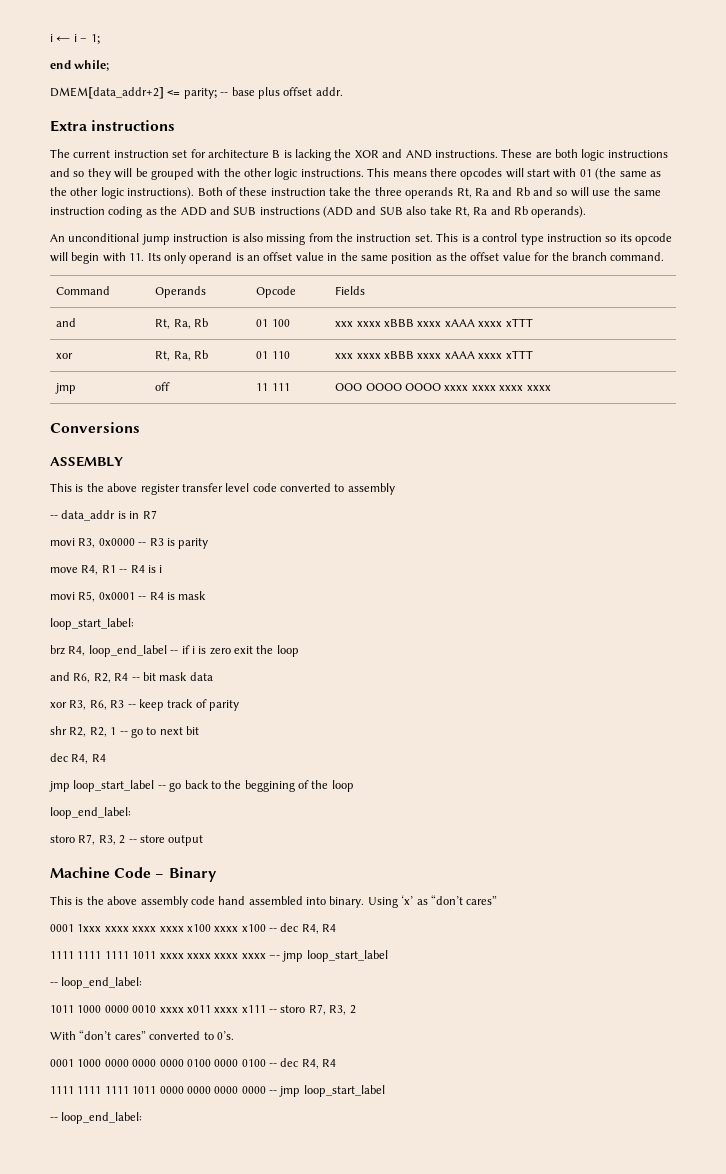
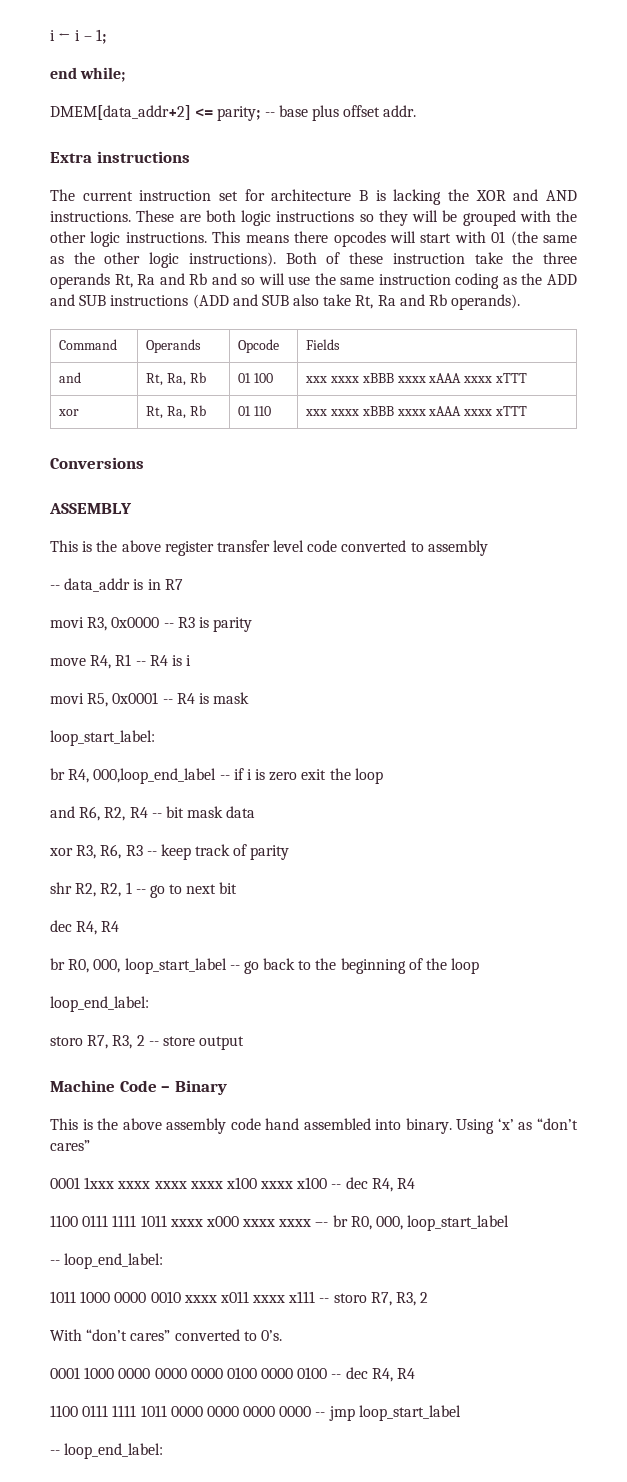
[50,168,70,177] and -> (355, 216) none
[50,233,673,245] [50,252,665,264] // An unconditional jump instruction is also missing from the instruction set. This is a control type instruction so its opcode will begin with 11. Its only operand is an offset value in the same position as the offset value for the branch command. -> (521, 302) none
[55,383,77,394] [155,382,171,391] [256,383,290,391] [335,383,551,391] // jmp | off | 11 111 | OOO OOOO OOOO xxxx xxxx xxxx xxxx -> (527, 411) none
[50,645,167,657] brz R4, loop_end_label -> [50,768,217,784] br R4, 000,loop_end_label
[49,781,70,792] jmp -> [50,958,121,973] br R0, 000,
[244,780,295,792] beggining -> [340,958,406,974] beginning
[50,951,102,959] 1111 1111 -> [50,1215,109,1227] 1100 0111
[186,953,211,959] xxxx -> [205,1216,239,1227] x000
[282,951,304,962] jmp -> [332,1215,404,1230] br R0, 000,
[50,1086,102,1094] 1111 1111 -> [50,1405,109,1417] 1100 0111

